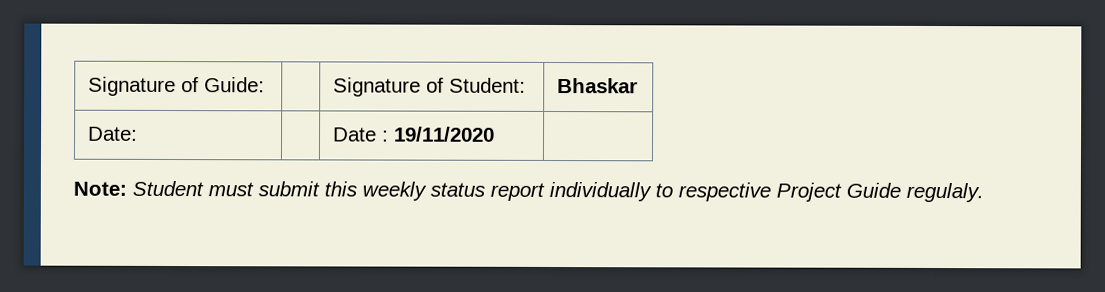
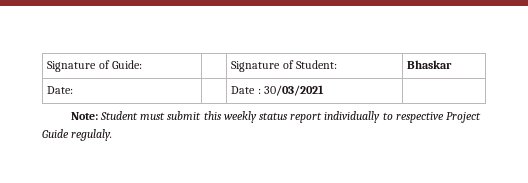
[394,126,496,142] 19/11/2020 -> [263,85,324,96] 30/03/2021

